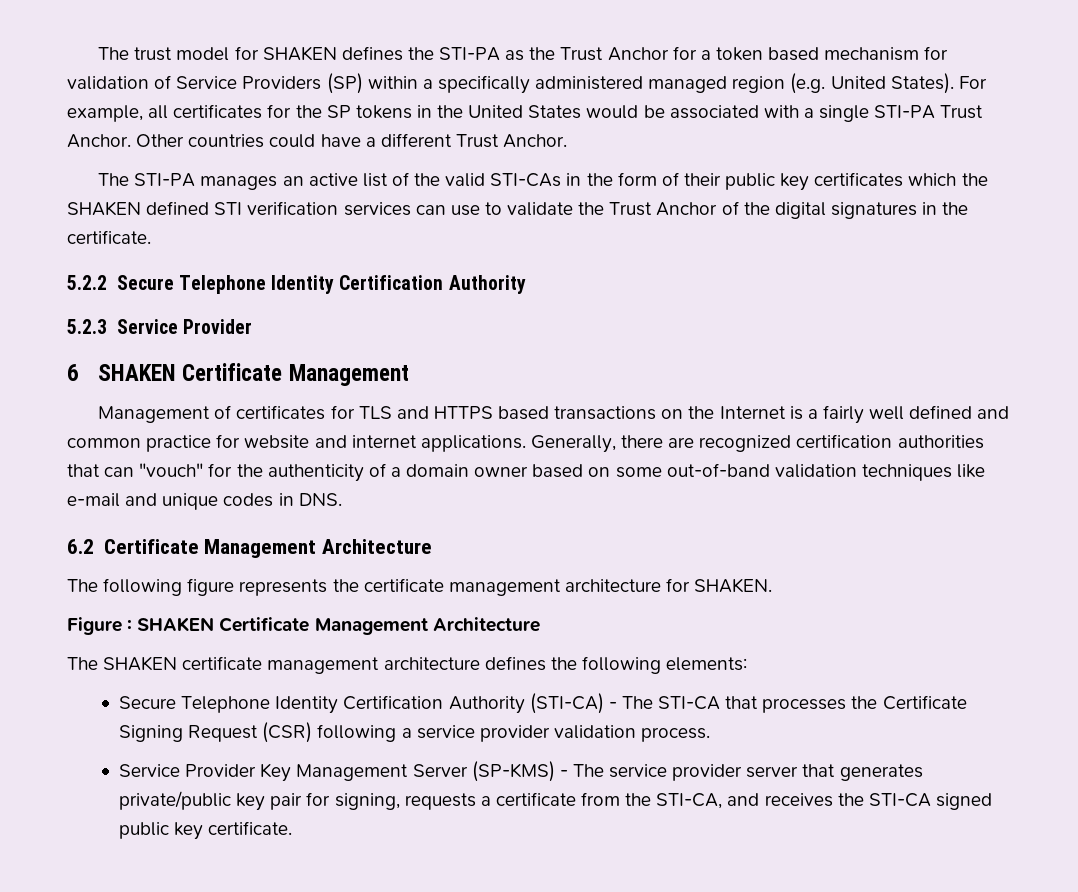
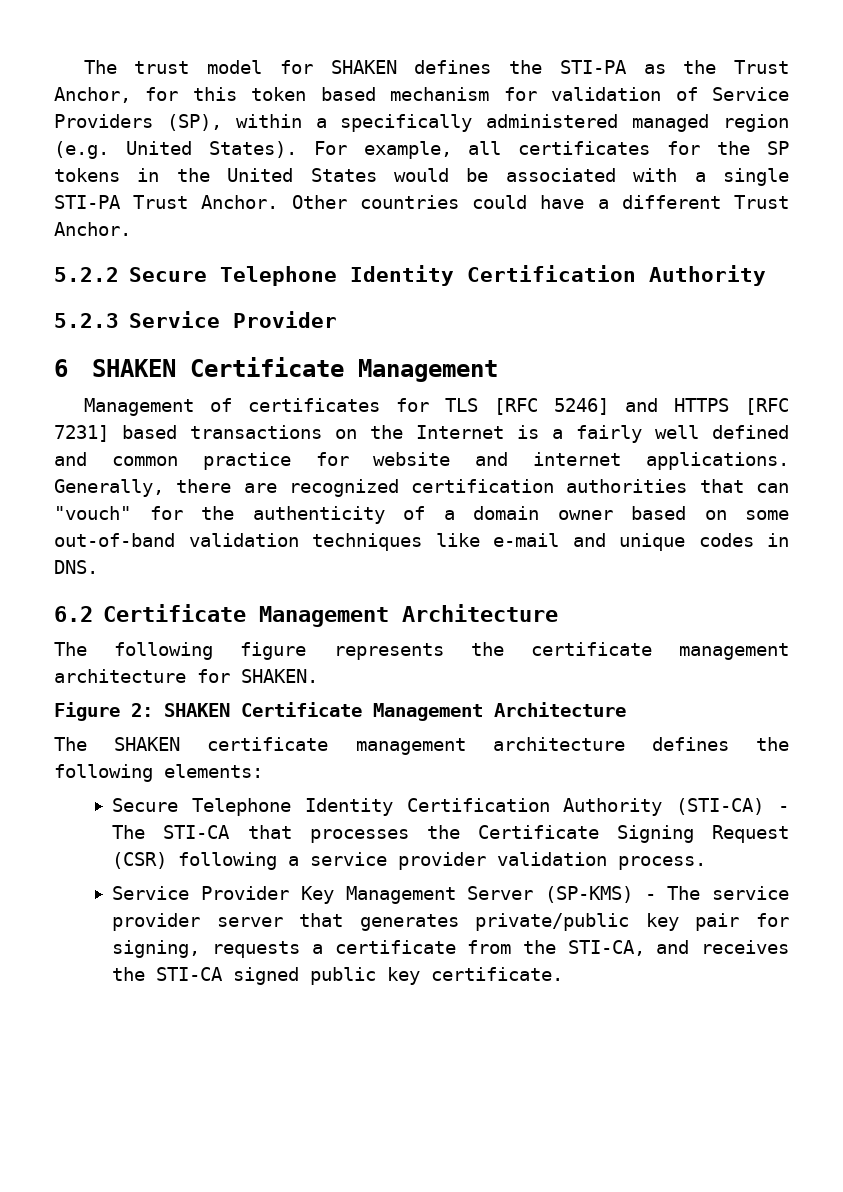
[607,46,711,61] Anchor for a -> [54,87,237,103] Anchor, for this
[326,73,363,94] (SP) -> [166,114,222,131] (SP),
[98,172,988,191] [67,201,969,219] [67,230,151,244] // The STI-PA manages an active list of the valid STI-CAs in the form of their public key certificates which the SHAKEN defined STI verification services can use to validate the Trust Anchor of the digital signatures in the certificate. -> (131, 229) none
[396,406,493,419] and HTTPS -> [493,398,789,415] [54,425,109,442] [RFC 5246] and HTTPS [RFC 7231]
[127,619,133,631] : -> [131,703,153,717] 2:

